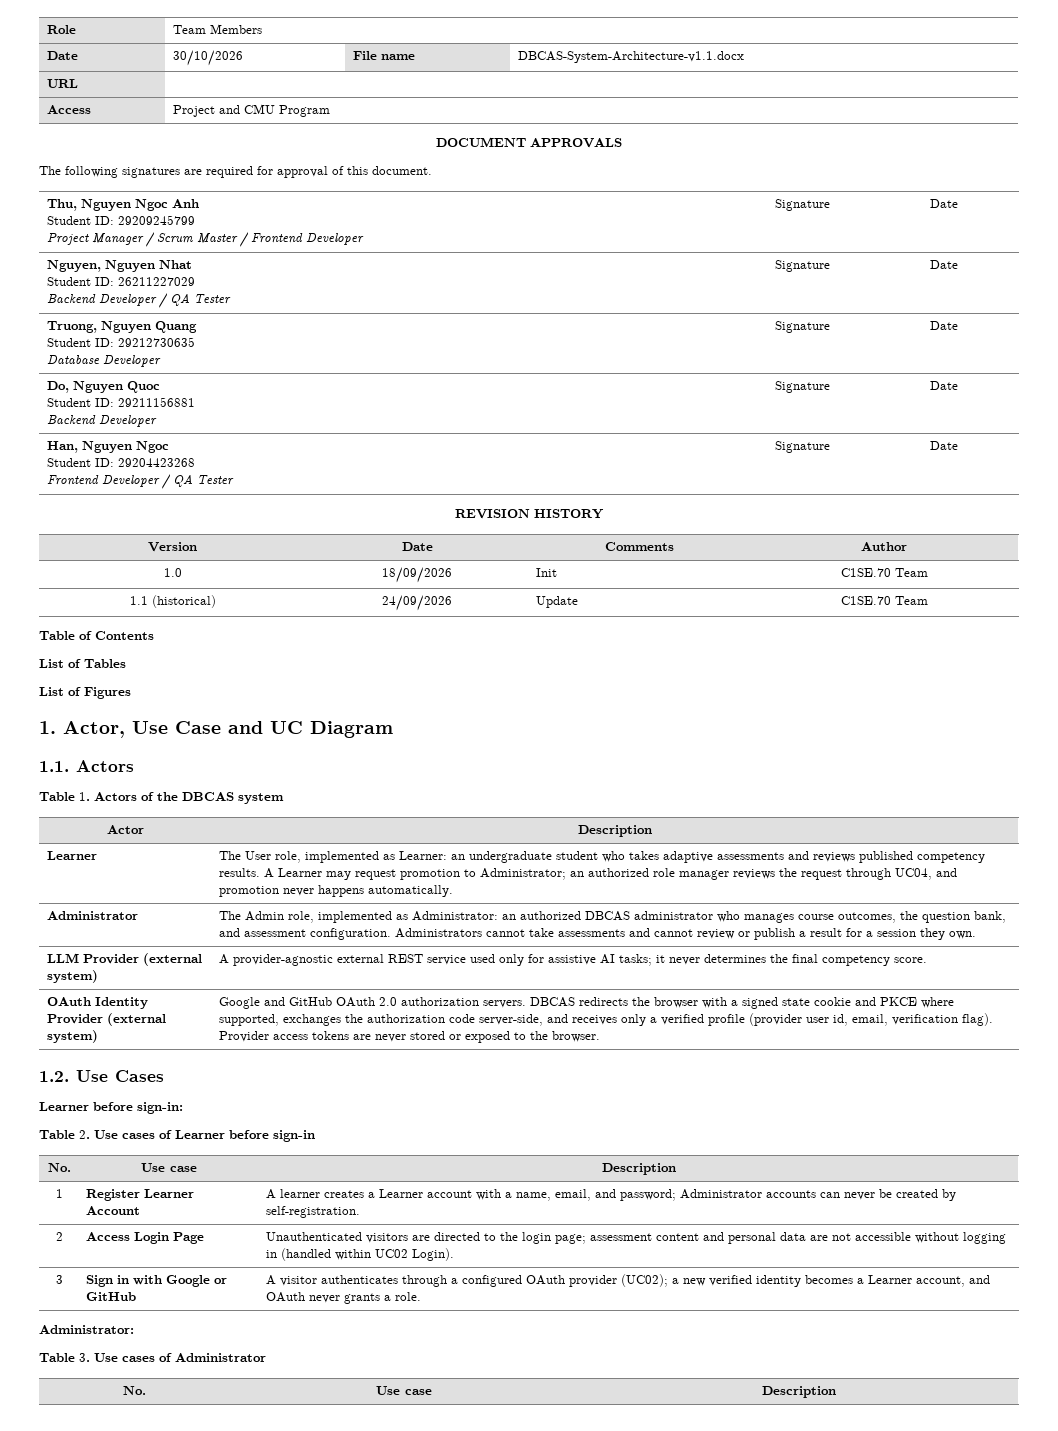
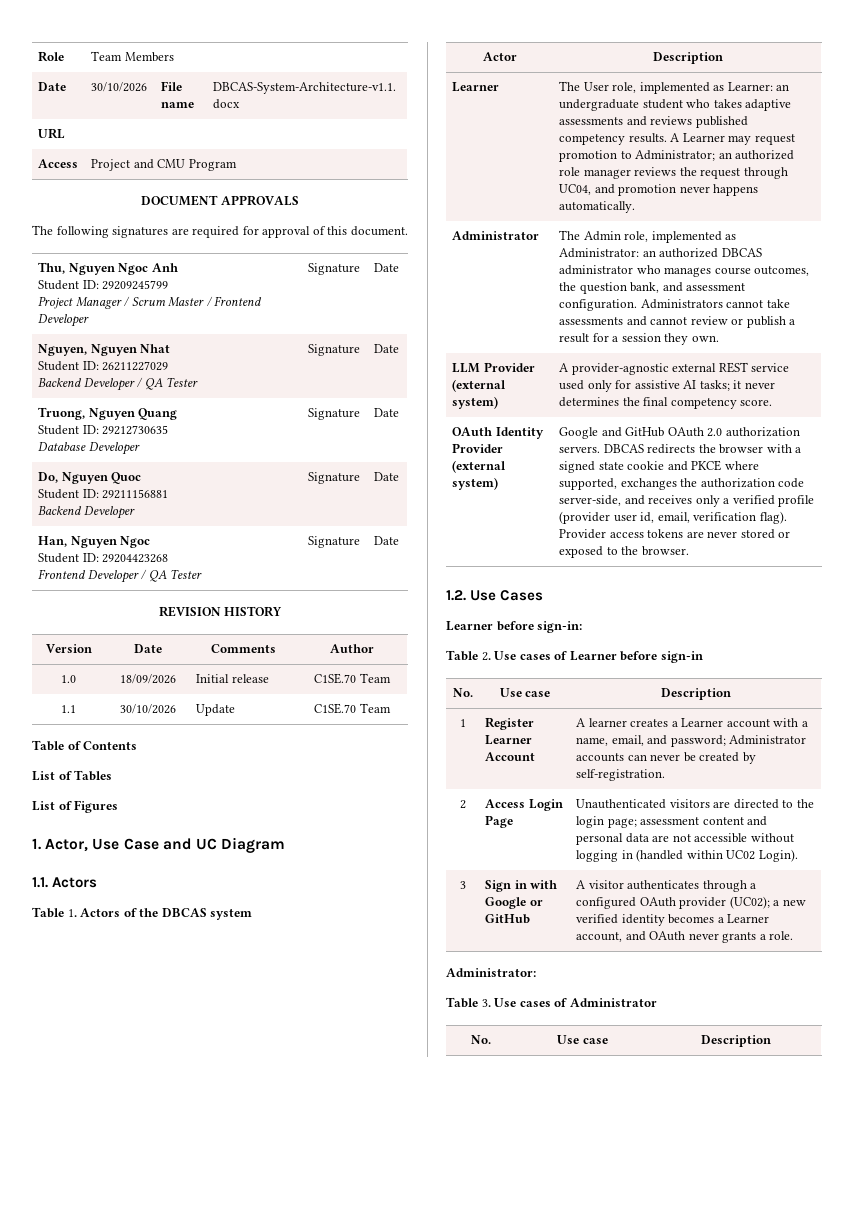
[535,568,557,577] Init -> [196,674,269,683] Initial release
[151,595,216,608] [382,595,452,611] (historical) | 24/09/2026 -> [119,704,176,714] | 30/10/2026

